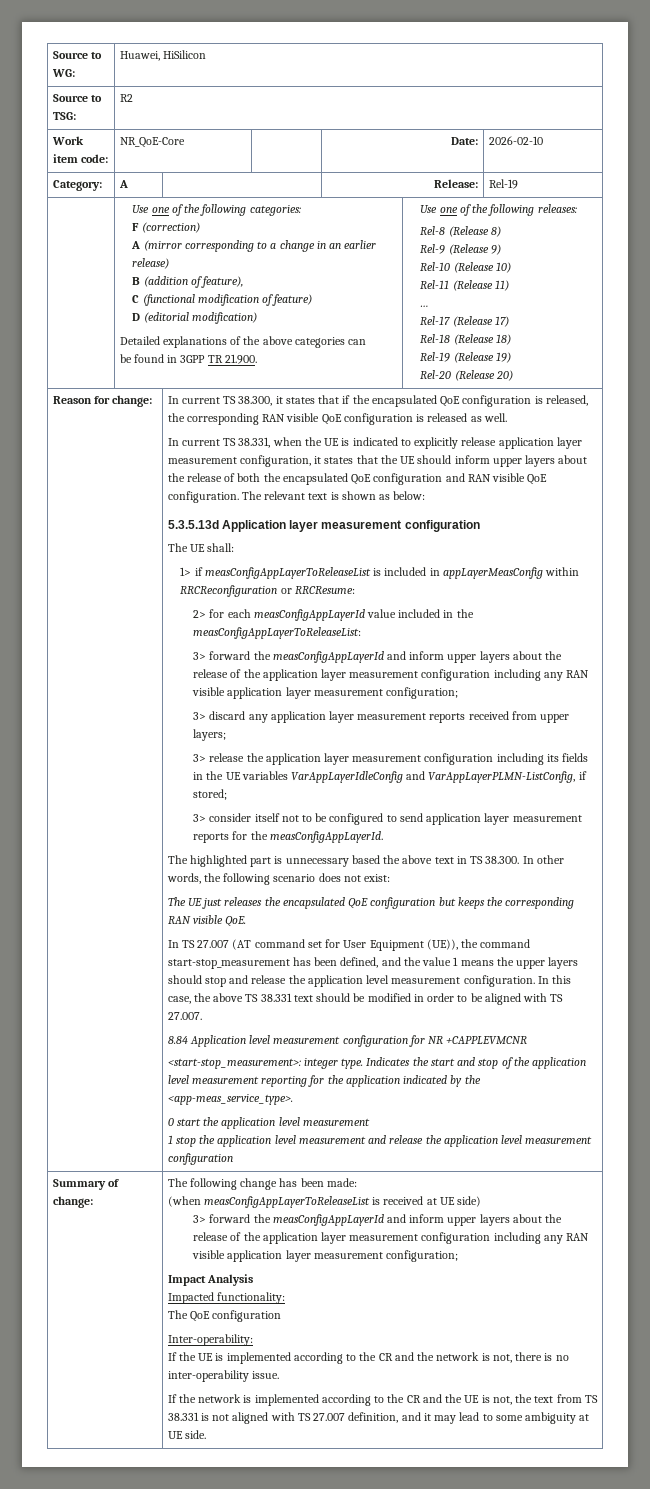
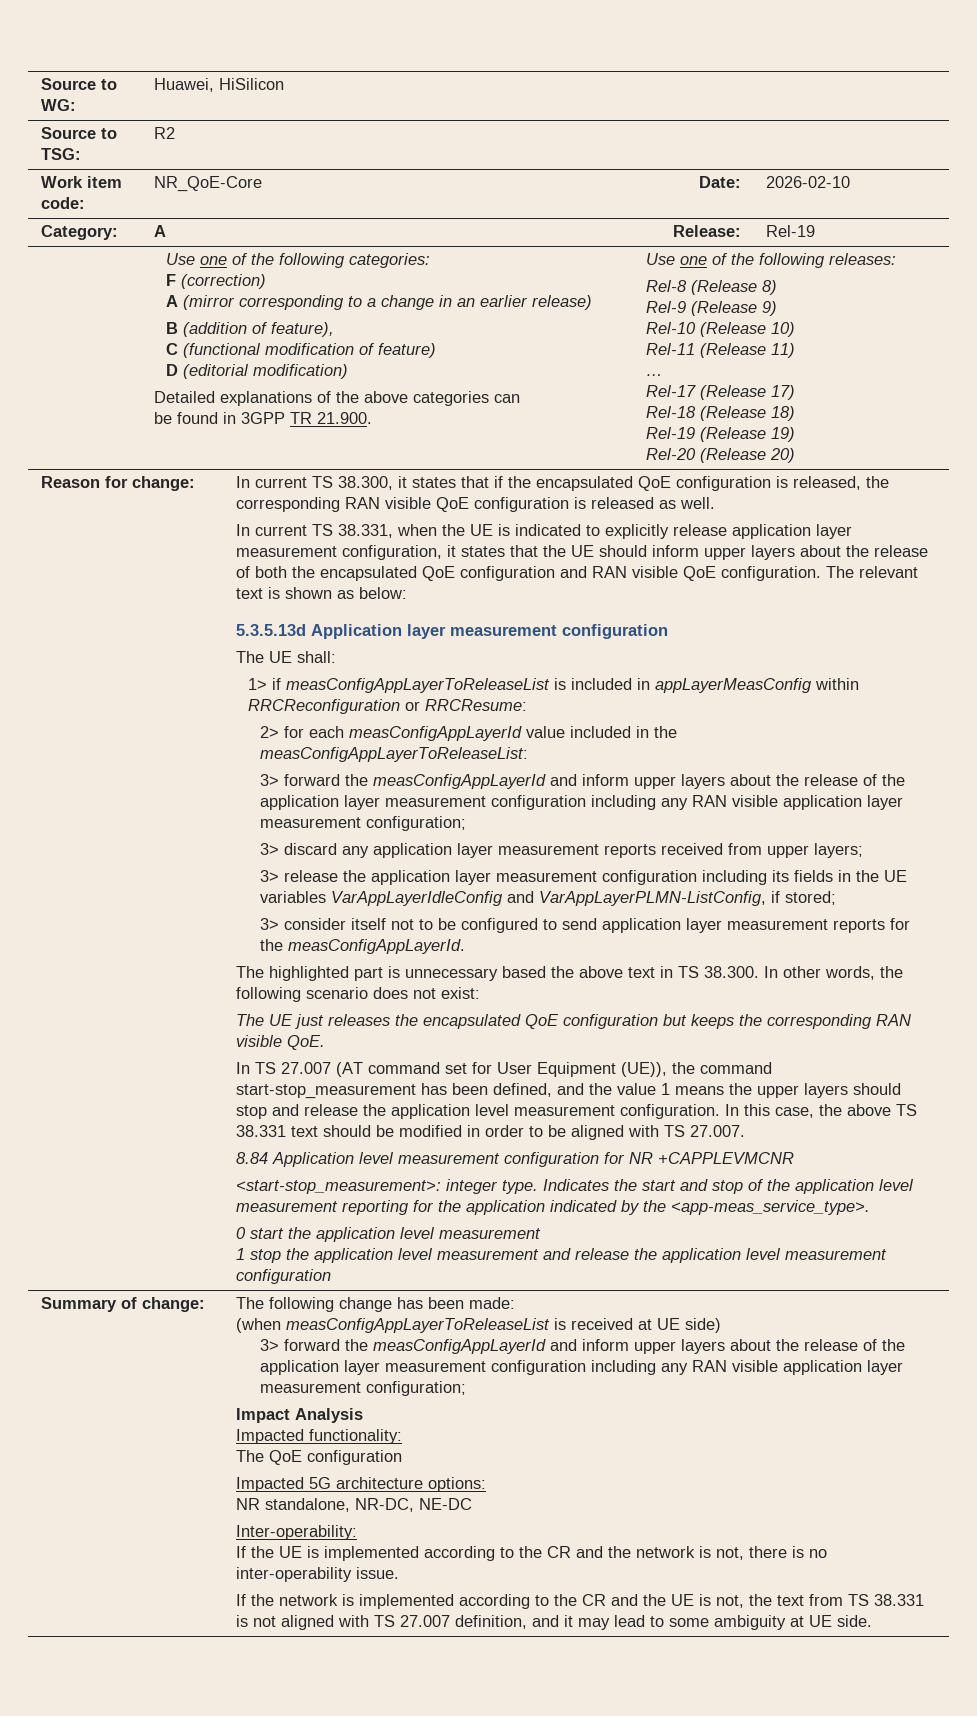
(282, 1316) none -> [235,1477,486,1492] [235,1498,472,1512] // Impacted 5G architecture options: // NR standalone, NR-DC, NE-DC

